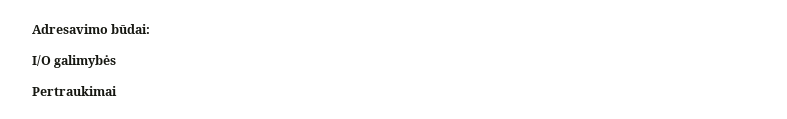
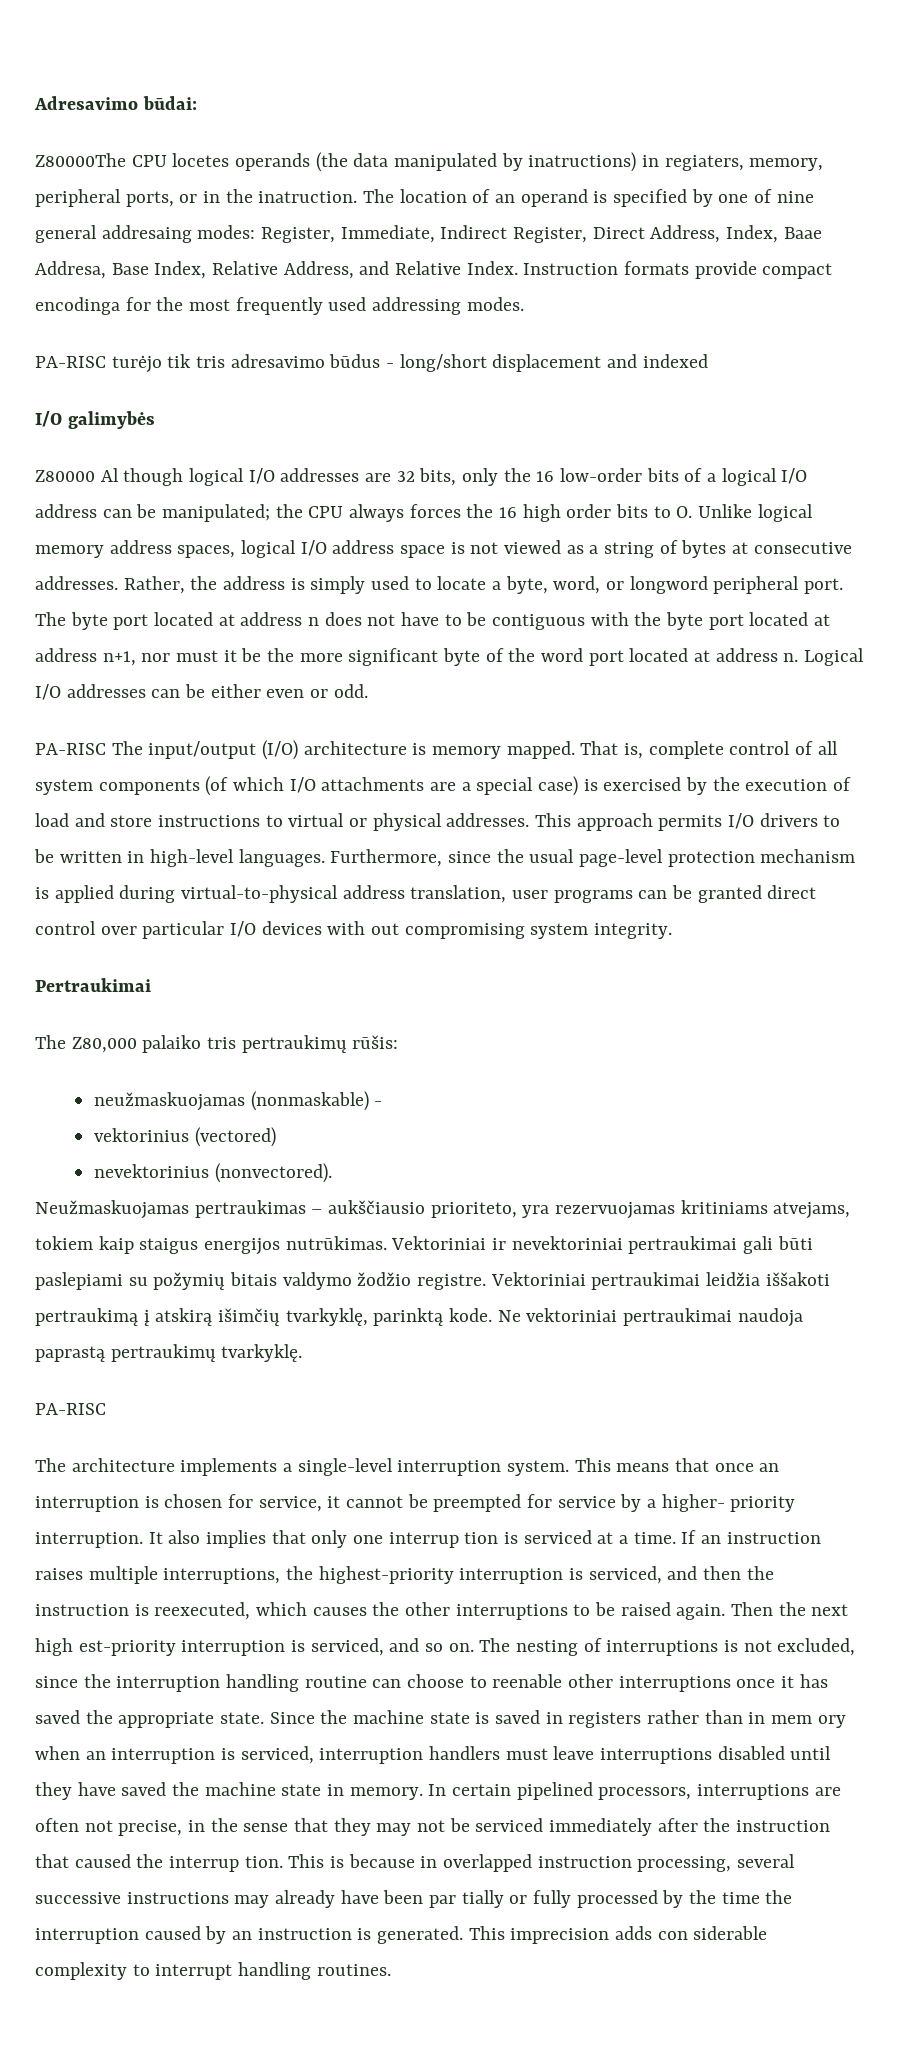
[32,55,117,68] [32,86,117,96] I/O galimybės // Pertraukimai -> [35,152,824,172] [35,189,814,207] [35,225,822,243] [35,261,833,279] [35,297,524,315] [35,354,708,373] [35,411,155,429] [35,468,808,486] [35,504,813,522] [35,540,852,558] [35,576,844,594] [35,612,831,630] [35,648,865,666] [35,684,368,700] [35,740,838,760] [35,776,852,796] [35,813,841,831] [34,849,856,867] [35,885,817,903] [35,921,673,939] [35,978,151,992] [35,1035,399,1053] [94,1091,383,1111] [94,1127,276,1147] [94,1163,332,1183] [35,1200,851,1219] [35,1236,813,1255] [35,1272,830,1290] [35,1308,803,1327] [35,1344,303,1362] [35,1403,106,1415] [35,1458,780,1476] [35,1494,796,1512] [35,1530,821,1548] [35,1566,774,1584] [35,1602,849,1620] [35,1638,856,1656] [35,1674,828,1692] [35,1710,846,1728] [35,1746,832,1764] [35,1782,841,1800] [35,1818,831,1836] [35,1854,796,1872] [35,1890,793,1908] [35,1926,768,1944] [35,1962,391,1980] Z80000The CPU locetes operands (the data manipulated by inatructions) in regiaters, memory, peripheral ports, or in the inatruction. The location of an operand is specified by one of nine general addresaing modes: Register, Immediate, Indirect Register, Direct Address, Index, Baae Addresa, Base Index, Relative Address, and Relative Index. Instruction formats provide compact encodinga for the most frequently used addressing modes. // PA-RISC turėjo tik tris adresavimo būdus - long/short displacement and indexed // I/O galimybės // Z80000 Al though logical I/O addresses are 32 bits, only the 16 low-order bits of a logical I/O address can be manipulated; the CPU always forces the 16 high order bits to O. Unlike logical memory address spaces, logical I/O address space is not viewed as a string of bytes at consecutive addresses. Rather, the address is simply used to locate a byte, word, or longword peripheral port. The byte port located at address n does not have to be contiguous with the byte port located at address n+1, nor must it be the more significant byte of the word port located at address n. Logical I/O addresses can be either even or odd. // PA-RISC The input/output (I/O) architecture is memory mapped. That is, complete control of all system components (of which I/O attachments are a special case) is exercised by the execution of load and store instructions to virtual or physical addresses. This approach permits I/O drivers to be written in high-level languages. Furthermore, since the usual page-level protection mechanism is applied during virtual-to-physical address translation, user programs can be granted direct control over particular I/O devices with out compromising system integrity. // Pertraukimai // The Z80,000 palaiko tris pertraukimų rūšis: // neužmaskuojamas (nonmaskable) - // vektorinius (vectored) // nevektorinius (nonvectored). // Neužmaskuojamas pertraukimas – aukščiausio prioriteto, yra rezervuojamas kritiniams atvejams, tokiem kaip staigus energijos nutrūkimas. Vektoriniai ir nevektoriniai pertraukimai gali būti paslepiami su požymių bitais valdymo žodžio registre. Vektoriniai pertraukimai leidžia iššakoti pertraukimą į atskirą išimčių tvarkyklę, parinktą kode. Ne vektoriniai pertraukimai naudoja paprastą pertraukimų tvarkyklę. // PA-RISC // The architecture implements a single-level interruption system. This means that once an interruption is chosen for service, it cannot be preempted for service by a higher- priority interruption. It also implies that only one interrup tion is serviced at a time. If an instruction raises multiple interruptions, the highest-priority interruption is serviced, and then the instruction is reexecuted, which causes the other interruptions to be raised again. Then the next high est-priority interruption is serviced, and so on. The nesting of interruptions is not excluded, since the interruption handling routine can choose to reenable other interruptions once it has saved the appropriate state. Since the machine state is saved in registers rather than in mem ory when an interruption is serviced, interruption handlers must leave interruptions disabled until they have saved the machine state in memory. In certain pipelined processors, interruptions are often not precise, in the sense that they may not be serviced immediately after the instruction that caused the interrup tion. This is because in overlapped instruction processing, several successive instructions may already have been par tially or fully processed by the time the interruption caused by an instruction is generated. This imprecision adds con siderable complexity to interrupt handling routines.

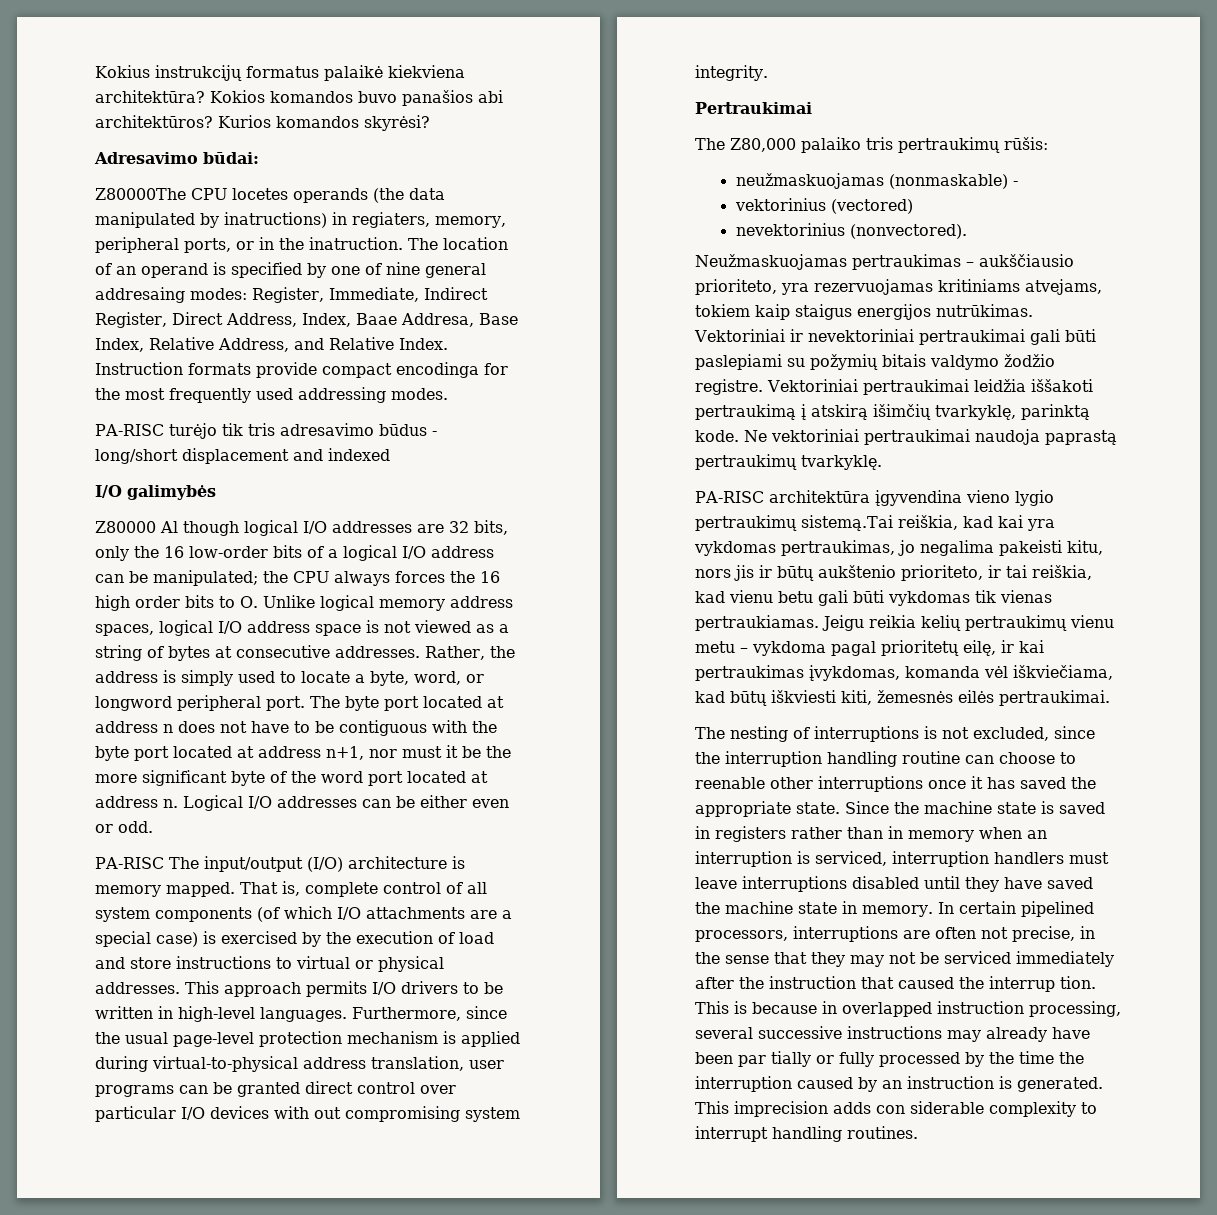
(34, 103) none -> [95,65,465,81] [95,90,503,106] [95,115,430,131] Kokius instrukcijų formatus palaikė kiekviena architektūra? Kokios komandos buvo panašios abi architektūros? Kurios komandos skyrėsi? //
[35,1458,780,1476] [35,1494,796,1512] [35,1530,821,1548] [35,1566,774,1584] [35,1602,849,1620] [35,1638,474,1656] // The architecture implements a single-level interruption system. This means that once an interruption is chosen for service, it cannot be preempted for service by a higher- priority interruption. It also implies that only one interrup tion is serviced at a time. If an instruction raises multiple interruptions, the highest-priority interruption is serviced, and then the instruction is reexecuted, which causes the other interruptions to be raised again. Then the next high est-priority interruption is serviced, and so on. -> [768,490,1054,506] [695,515,1055,531] [694,540,1103,556] [695,565,1092,581] [695,590,1052,606] [695,615,1114,631] [695,640,1044,656] [695,665,1113,681] [695,690,1110,706] architektūra įgyvendina vieno lygio pertraukimų sistemą.Tai reiškia, kad kai yra vykdomas pertraukimas, jo negalima pakeisti kitu, nors jis ir būtų aukštenio prioriteto, ir tai reiškia, kad vienu betu gali būti vykdomas tik vienas pertraukiamas. Jeigu reikia kelių pertraukimų vienu metu – vykdoma pagal prioritetų eilę, ir kai pertraukimas įvykdomas, komanda vėl iškviečiama, kad būtų iškviesti kiti, žemesnės eilės pertraukimai. //
[771,1715,846,1728] mem ory -> [908,830,974,842] memory

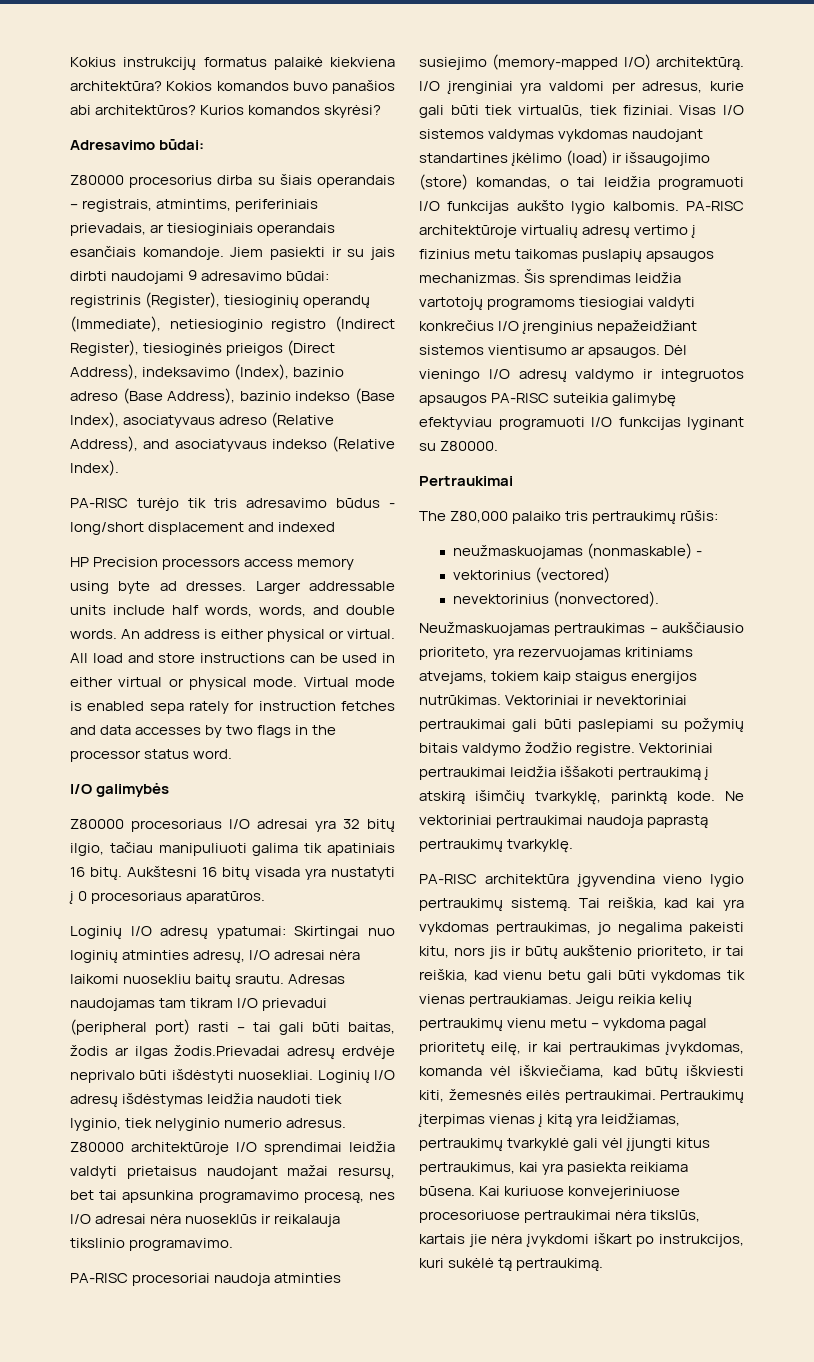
[95,188,445,203] [95,212,506,228] [95,237,508,253] [95,262,486,278] [95,287,488,303] [95,312,518,328] [95,337,448,352] [95,362,508,378] [95,387,448,403] Z80000The CPU locetes operands (the data manipulated by inatructions) in regiaters, memory, peripheral ports, or in the inatruction. The location of an operand is specified by one of nine general addresaing modes: Register, Immediate, Indirect Register, Direct Address, Index, Baae Addresa, Base Index, Relative Address, and Relative Index. Instruction formats provide compact encodinga for the most frequently used addressing modes. -> [70,174,395,188] [70,199,319,212] [70,223,336,236] [70,246,396,260] [70,270,330,284] [70,292,371,308] [70,316,396,332] [70,340,336,356] [70,364,345,380] [70,388,395,404] [70,412,335,428] [70,436,395,452] [70,460,119,476] Z80000 procesorius dirba su šiais operandais – registrais, atmintims, periferiniais prievadais, ar tiesioginiais operandais esančiais komandoje. Jiem pasiekti ir su jais dirbti naudojami 9 adresavimo būdai: registrinis (Register), tiesioginių operandų (Immediate), netiesioginio registro (Indirect Register), tiesioginės prieigos (Direct Address), indeksavimo (Index), bazinio adreso (Base Address), bazinio indekso (Base Index), asociatyvaus adreso (Relative Address), and asociatyvaus indekso (Relative Index).
[95,485,216,500] [95,520,508,536] [95,545,494,561] [95,570,500,586] [95,595,513,611] [95,620,509,636] [95,645,515,661] [95,670,484,686] [95,695,504,711] [95,720,497,736] [95,745,511,761] [95,770,488,786] [95,795,509,811] [95,821,153,833] [95,856,465,872] [95,881,487,897] [95,906,512,922] [95,931,494,947] [95,956,444,972] [95,981,503,997] [95,1006,507,1022] [95,1031,520,1047] [95,1056,504,1072] [95,1081,456,1097] [95,1106,520,1122] [695,65,768,81] I/O galimybės // Z80000 Al though logical I/O addresses are 32 bits, only the 16 low-order bits of a logical I/O address can be manipulated; the CPU always forces the 16 high order bits to O. Unlike logical memory address spaces, logical I/O address space is not viewed as a string of bytes at consecutive addresses. Rather, the address is simply used to locate a byte, word, or longword peripheral port. The byte port located at address n does not have to be contiguous with the byte port located at address n+1, nor must it be the more significant byte of the word port located at address n. Logical I/O addresses can be either even or odd. // PA-RISC The input/output (I/O) architecture is memory mapped. That is, complete control of all system components (of which I/O attachments are a special case) is exercised by the execution of load and store instructions to virtual or physical addresses. This approach permits I/O drivers to be written in high-level languages. Furthermore, since the usual page-level protection mechanism is applied during virtual-to-physical address translation, user programs can be granted direct control over particular I/O devices with out compromising system integrity. -> [70,557,355,570] [70,581,395,594] [70,605,395,617] [70,629,395,642] [70,653,395,663] [70,677,395,690] [70,701,395,714] [70,725,337,738] [70,749,233,762] [70,783,170,797] [70,819,395,832] [70,842,395,856] [70,866,395,880] [69,891,266,904] [70,926,395,939] [70,950,361,963] [70,974,346,987] [70,998,328,1011] [70,1019,395,1035] [70,1045,395,1059] [70,1069,395,1083] [70,1093,343,1107] [70,1118,347,1131] [70,1141,395,1155] [70,1165,395,1179] [70,1190,395,1203] [70,1214,341,1227] [70,1238,234,1251] [70,1273,342,1286] [419,54,744,70] [419,81,744,94] [419,105,744,118] [419,129,704,142] [419,150,711,166] [419,174,744,190] [419,200,744,214] [419,225,697,238] [419,249,715,262] [419,269,682,286] [419,297,696,310] [419,320,698,334] [419,345,688,358] [419,369,744,382] [419,393,677,407] [419,417,744,430] [419,441,499,451] HP Precision processors access memory using byte ad dresses. Larger addressable units include half words, words, and double words. An address is either physical or virtual. All load and store instructions can be used in either virtual or physical mode. Virtual mode is enabled sepa rately for instruction fetches and data accesses by two flags in the processor status word. // I/O galimybės // Z80000 procesoriaus I/O adresai yra 32 bitų ilgio, tačiau manipuliuoti galima tik apatiniais 16 bitų. Aukštesni 16 bitų visada yra nustatyti į 0 procesoriaus aparatūros. // Loginių I/O adresų ypatumai: Skirtingai nuo loginių atminties adresų, I/O adresai nėra laikomi nuosekliu baitų srautu. Adresas naudojamas tam tikram I/O prievadui (peripheral port) rasti – tai gali būti baitas, žodis ar ilgas žodis.Prievadai adresų erdvėje neprivalo būti išdėstyti nuosekliai. Loginių I/O adresų išdėstymas leidžia naudoti tiek lyginio, tiek nelyginio numerio adresus. Z80000 architektūroje I/O sprendimai leidžia valdyti prietaisus naudojant mažai resursų, bet tai apsunkina programavimo procesą, nes I/O adresai nėra nuoseklūs ir reikalauja tikslinio programavimo. // PA-RISC procesoriai naudoja atminties susiejimo (memory-mapped I/O) architektūrą. I/O įrenginiai yra valdomi per adresus, kurie gali būti tiek virtualūs, tiek fiziniai. Visas I/O sistemos valdymas vykdomas naudojant standartines įkėlimo (load) ir išsaugojimo (store) komandas, o tai leidžia programuoti I/O funkcijas aukšto lygio kalbomis. PA-RISC architektūroje virtualių adresų vertimo į fizinius metu taikomas puslapių apsaugos mechanizmas. Šis sprendimas leidžia vartotojų programoms tiesiogiai valdyti konkrečius I/O įrenginius nepažeidžiant sistemos vientisumo ar apsaugos. Dėl vieningo I/O adresų valdymo ir integruotos apsaugos PA-RISC suteikia galimybę efektyviau programuoti I/O funkcijas lyginant su Z80000.
[801,515,893,531] sistemą.Tai -> [510,898,600,911] sistemą. Tai
[695,726,1095,742] [695,751,1076,767] [695,776,1096,792] [695,801,1105,817] [695,826,1047,842] [695,851,1109,867] [695,876,1093,892] [695,901,1094,917] [695,926,1095,942] [695,951,1114,967] [695,976,1096,992] [695,1001,1121,1017] [695,1026,1090,1042] [695,1051,1084,1067] [695,1076,1103,1092] [695,1101,1097,1117] [695,1126,918,1142] // The nesting of interruptions is not excluded, since the interruption handling routine can choose to reenable other interruptions once it has saved the appropriate state. Since the machine state is saved in registers rather than in memory when an interruption is serviced, interruption handlers must leave interruptions disabled until they have saved the machine state in memory. In certain pipelined processors, interruptions are often not precise, in the sense that they may not be serviced immediately after the instruction that caused the interrup tion. This is because in overlapped instruction processing, several successive instructions may already have been par tially or fully processed by the time the interruption caused by an instruction is generated. This imprecision adds con siderable complexity to interrupt handling routines. -> [660,1090,744,1103] [418,1113,681,1127] [419,1138,711,1151] [419,1162,689,1175] [419,1186,681,1199] [419,1210,701,1223] [419,1233,744,1247] [419,1258,604,1271] Pertraukimų įterpimas vienas į kitą yra leidžiamas, pertraukimų tvarkyklė gali vėl įjungti kitus pertraukimus, kai yra pasiekta reikiama būsena. Kai kuriuose konvejeriniuose procesoriuose pertraukimai nėra tikslūs, kartais jie nėra įvykdomi iškart po instrukcijos, kuri sukėlė tą pertraukimą.

